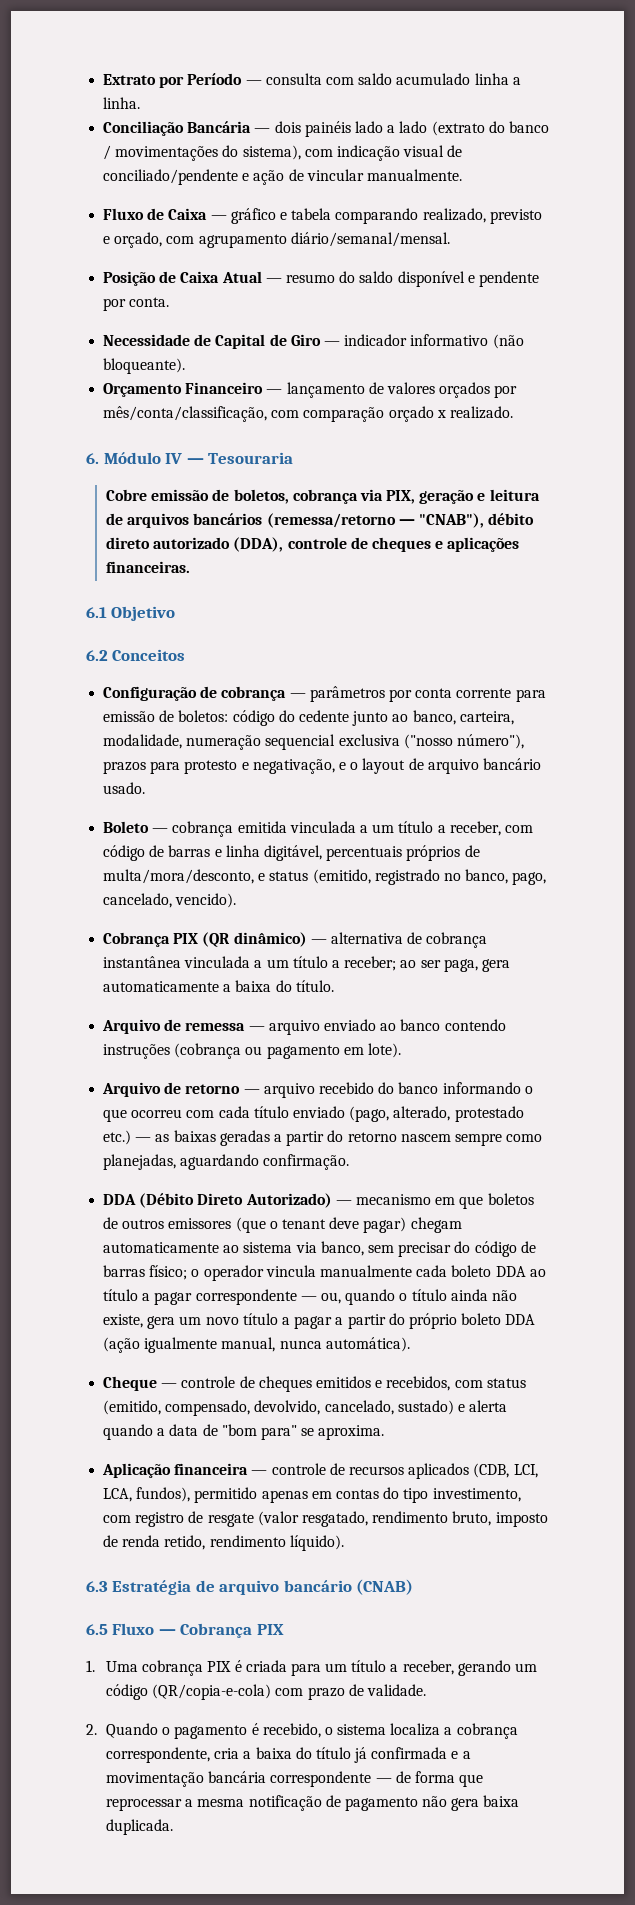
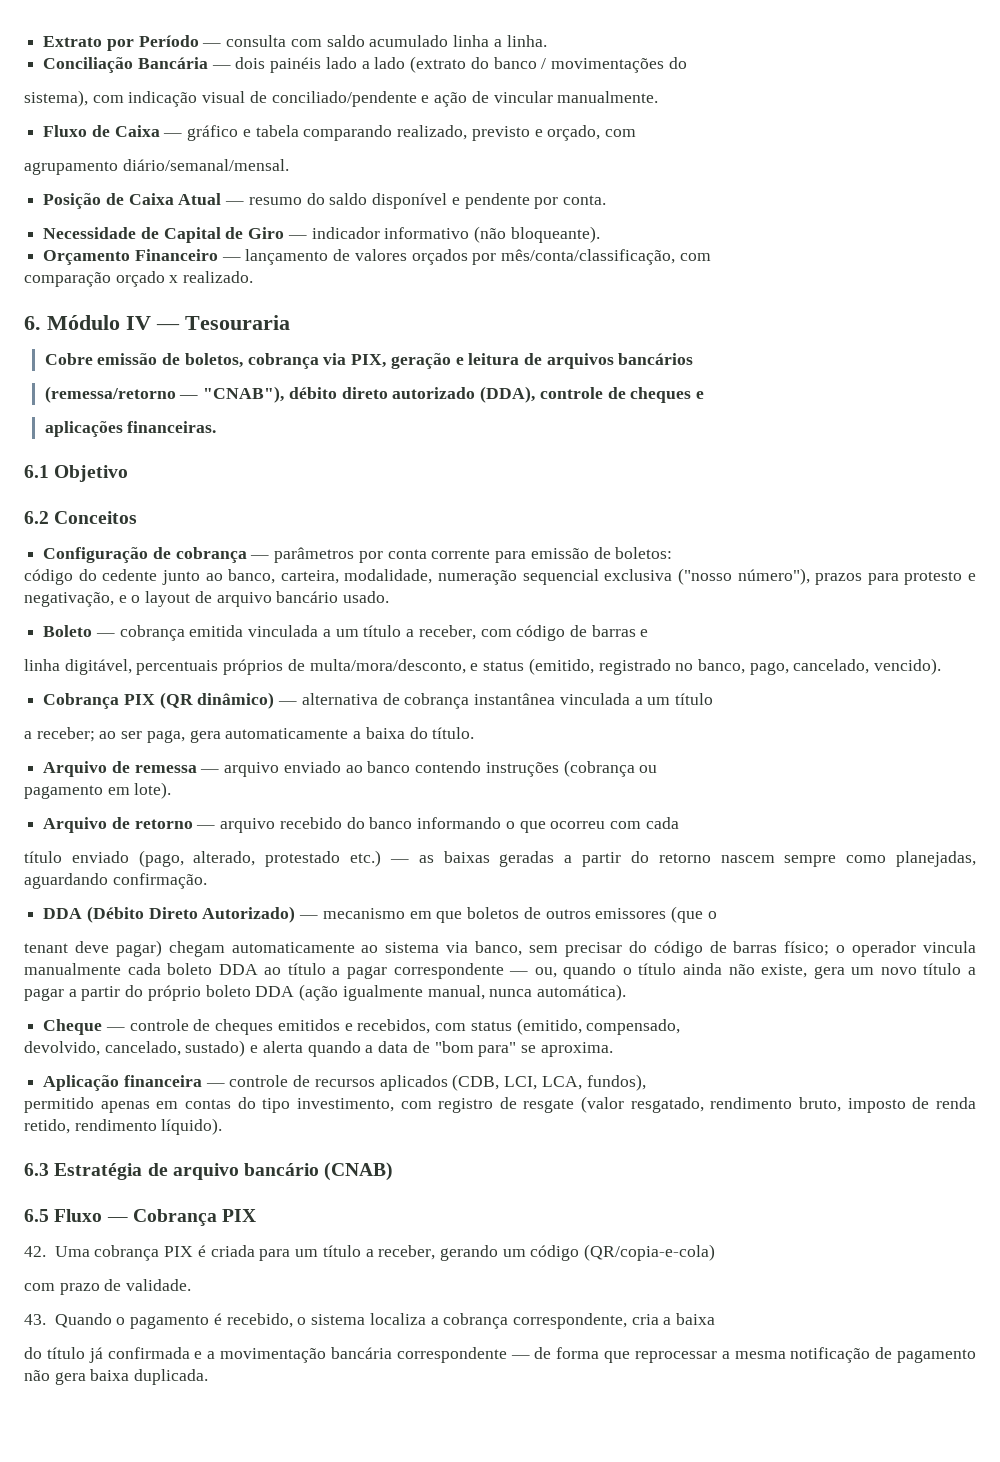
(239, 151) none -> (687, 63) //
(195, 240) none -> (636, 133) //
(300, 414) none -> (711, 257) //
(263, 519) none -> (694, 359) //
(444, 545) none -> (704, 395) //
(229, 716) none -> (673, 553) //
(222, 853) none -> (649, 633) //
(328, 962) none -> (713, 699) //
(263, 1050) none -> (658, 769) //
(250, 1112) none -> (679, 823) //
(278, 1225) none -> (717, 915) //
(251, 1408) none -> (681, 1027) //
(191, 1494) none -> (646, 1082) //
[86,1660,95,1672] 1. -> [24,1246,46,1257] 42.
(272, 1692) none -> (716, 1252) //
[86,1724,97,1735] 2. -> [24,1314,46,1325] 43.
(292, 1753) none -> (716, 1319) //

